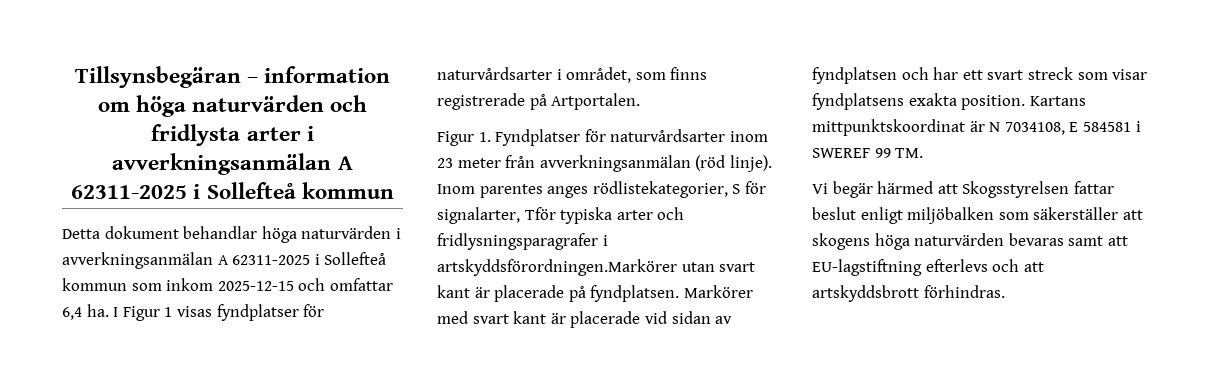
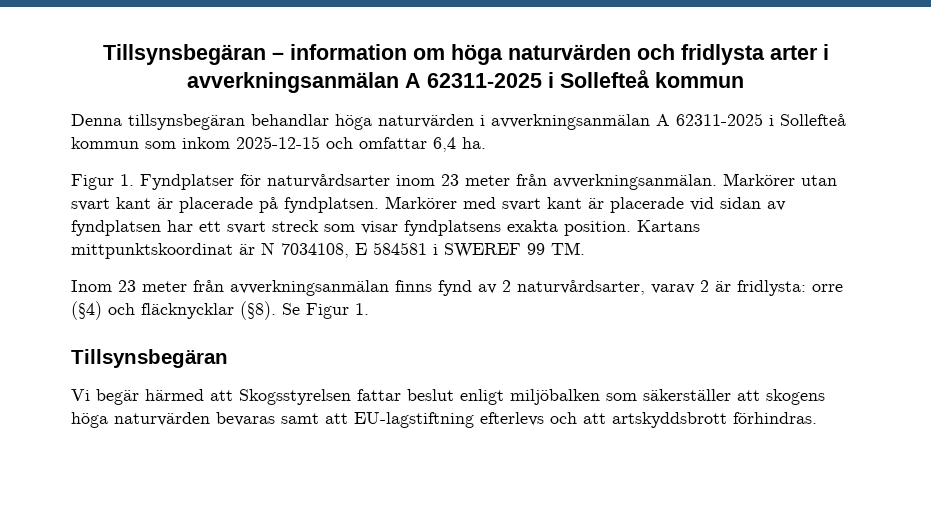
[62,226,179,239] Detta dokument -> [71,114,245,130] Denna tillsynsbegäran
[113,304,325,321] [437,67,708,83] [437,93,641,110] I Figur 1 visas fyndplatser för naturvårdsarter i området, som finns registrerade på Artportalen. -> (486, 143) none
[539,155,772,172] [437,181,766,198] [437,207,685,224] [437,233,608,250] [437,259,677,276] avverkningsanmälan (röd linje). Inom parentes anges rödlistekategorier, S för signalarter, Tför typiska arter och fridlysningsparagrafer i artskyddsförordningen.Markörer -> [553,173,795,190] avverkningsanmälan. Markörer
[901,67,929,80] och -> (161, 228) none
(924, 153) none -> [71,280,843,296] [71,301,369,320] [71,349,228,368] // Inom 23 meter från avverkningsanmälan finns fynd av 2 naturvårdsarter, varav 2 är fridlysta: orre (§4) och fläcknycklar (§8). Se Figur 1. // Tillsynsbegäran

